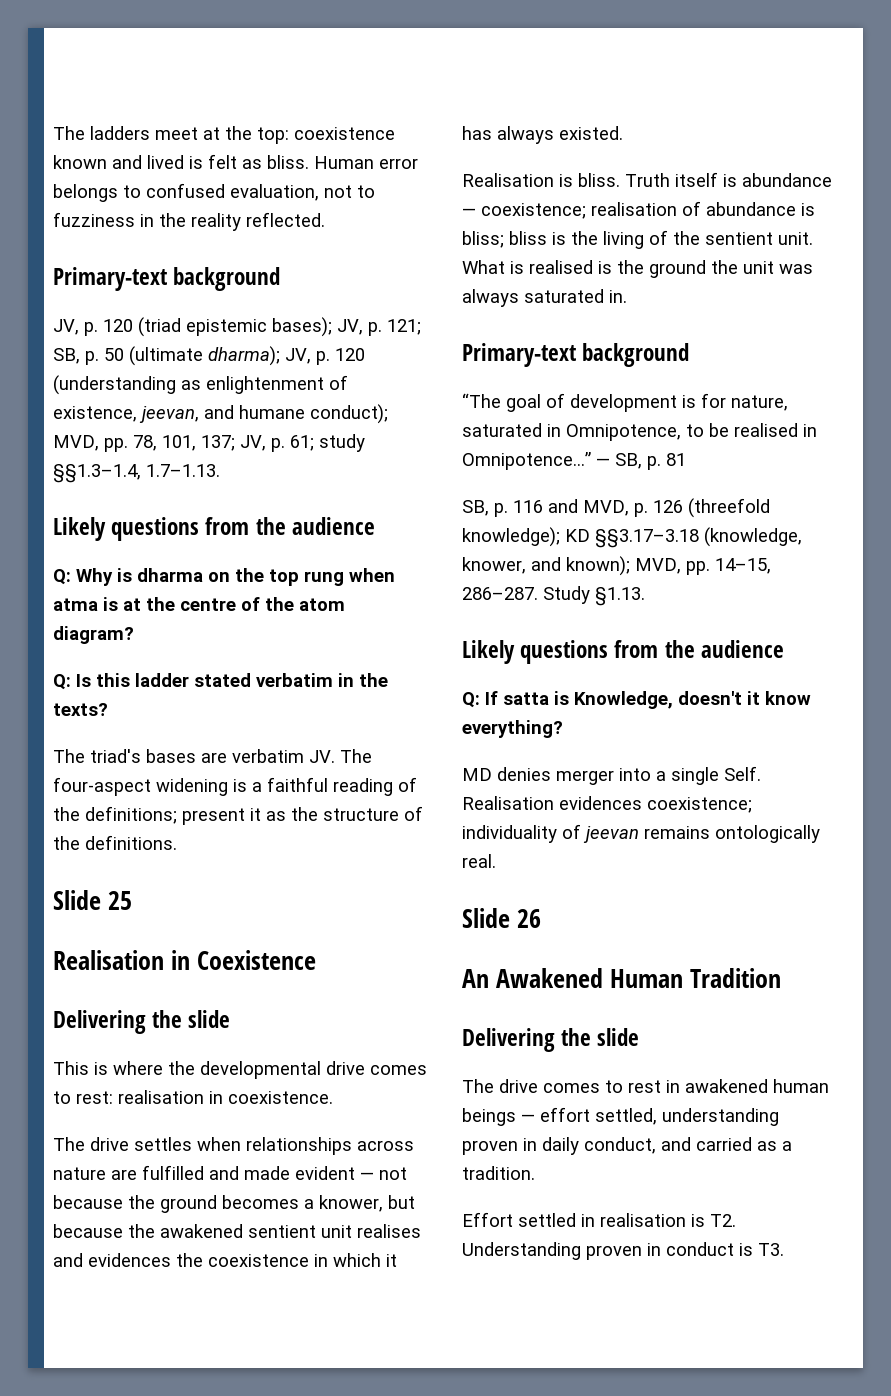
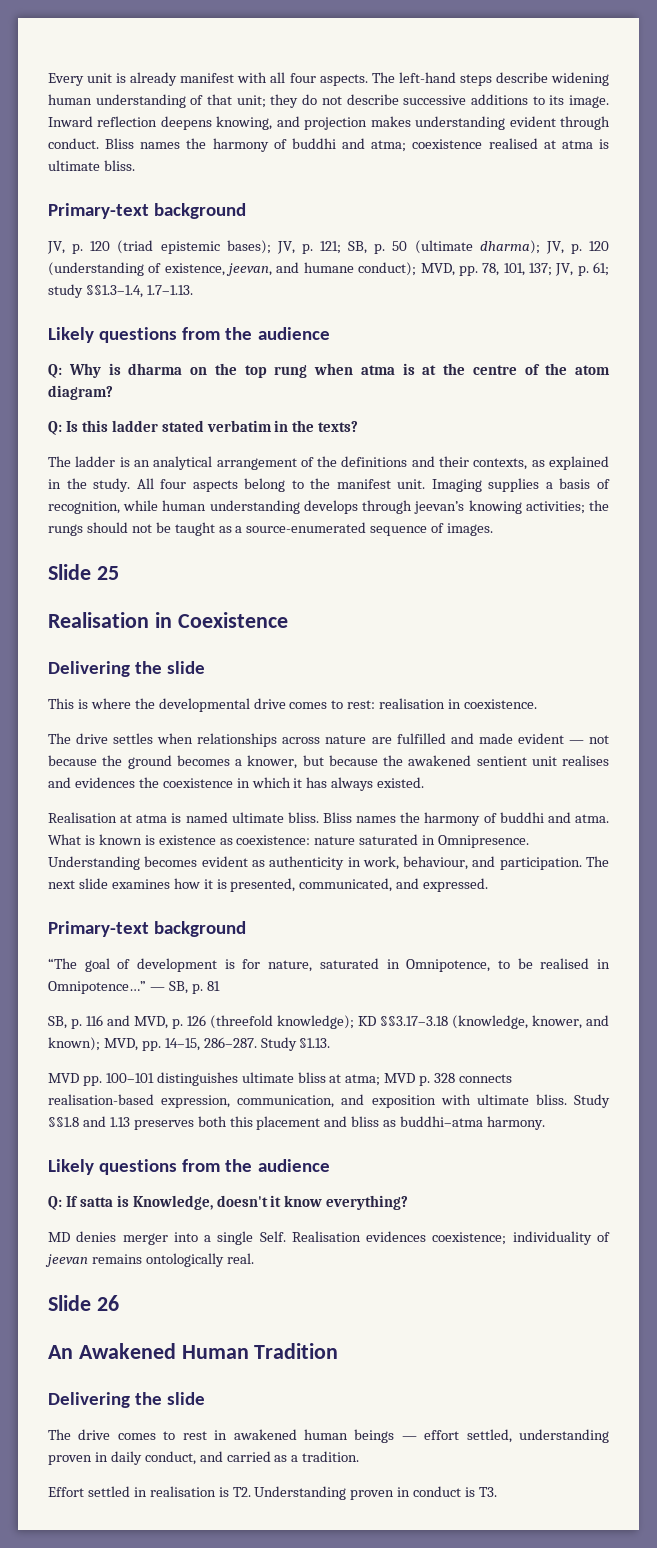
[53,126,395,144] [53,154,418,169] [53,183,375,202] [53,212,325,231] The ladders meet at the top: coexistence known and lived is felt as bliss. Human error belongs to confused evaluation, not to fuzziness in the reality reflected. -> [48,72,609,86] [48,94,609,108] [48,116,610,130] [48,138,609,152] [48,160,135,171] Every unit is already manifest with all four aspects. The left-hand steps describe widening human understanding of that unit; they do not describe successive additions to its image. Inward reflection deepens knowing, and projection makes understanding evident through conduct. Bliss names the harmony of buddhi and atma; coexistence realised at atma is ultimate bliss.
[181,376,324,394] as enlightenment -> (144, 269) none
[90,749,372,763] [53,777,417,796] [53,806,423,825] [53,835,177,850] triad's bases are verbatim JV. The four-aspect widening is a faithful reading of the definitions; present it as the structure of the definitions. -> [75,456,610,470] [48,478,610,492] [48,500,609,514] [48,522,494,536] ladder is an analytical arrangement of the definitions and their contexts, as explained in the study. All four aspects belong to the manifest unit. Imaging supplies a basis of recognition, while human understanding develops through jeevan’s knowing activities; the rungs should not be taught as a source-enumerated sequence of images.
[559,172,832,187] [462,201,815,219] [462,230,813,249] [462,260,813,278] [462,289,627,307] is bliss. Truth itself is abundance — coexistence; realisation of abundance is bliss; bliss is the living of the sentient unit. What is realised is the ground the unit was always saturated in. -> [120,812,610,826] [48,834,530,848] [48,856,609,870] [48,878,489,892] at atma is named ultimate bliss. Bliss names the harmony of buddhi and atma. What is known is existence as coexistence: nature saturated in Omnipresence. Understanding becomes evident as authenticity in work, behaviour, and participation. The next slide examines how it is presented, communicated, and expressed.
(645, 596) none -> [48,1072,513,1086] [48,1094,610,1108] [48,1116,546,1130] // MVD pp. 100–101 distinguishes ultimate bliss at atma; MVD p. 328 connects realisation-based expression, communication, and exposition with ultimate bliss. Study §§1.8 and 1.13 preserves both this placement and bliss as buddhi–atma harmony.

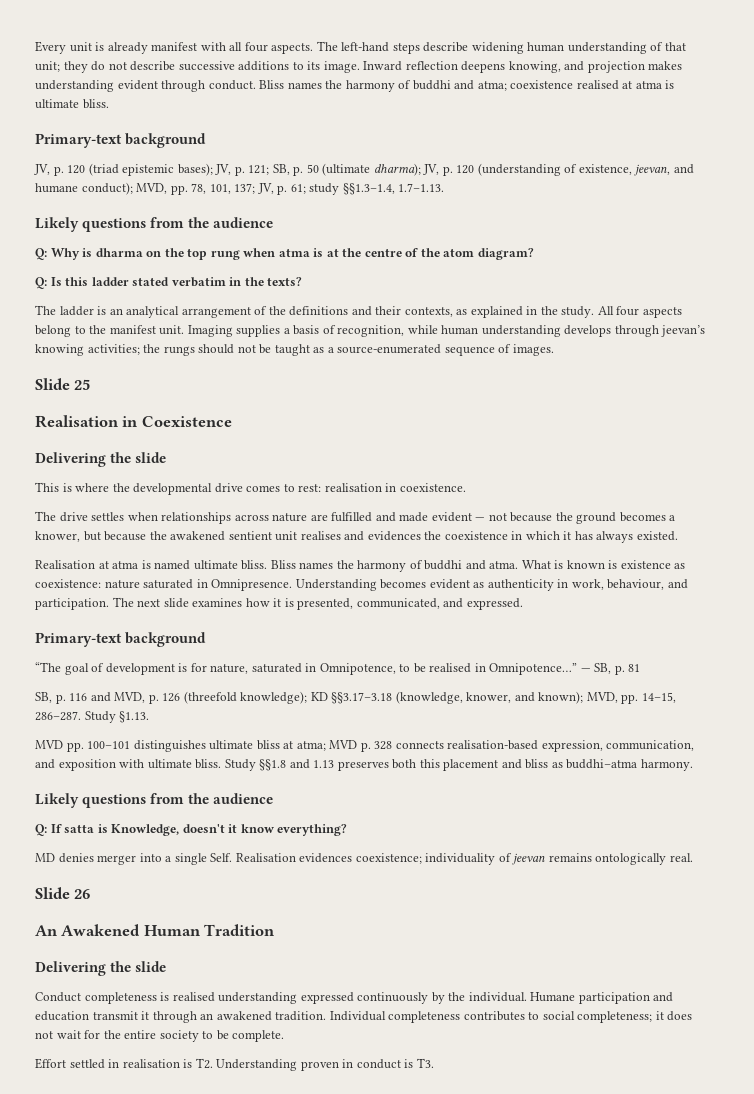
[48,1429,609,1443] [48,1451,360,1465] The drive comes to rest in awakened human beings — effort settled, understanding proven in daily conduct, and carried as a tradition. -> [35,992,674,1004] [35,1011,693,1023] [35,1030,285,1042] Conduct completeness is realised understanding expressed continuously by the individual. Humane participation and education transmit it through an awakened tradition. Individual completeness contributes to social completeness; it does not wait for the entire society to be complete.

